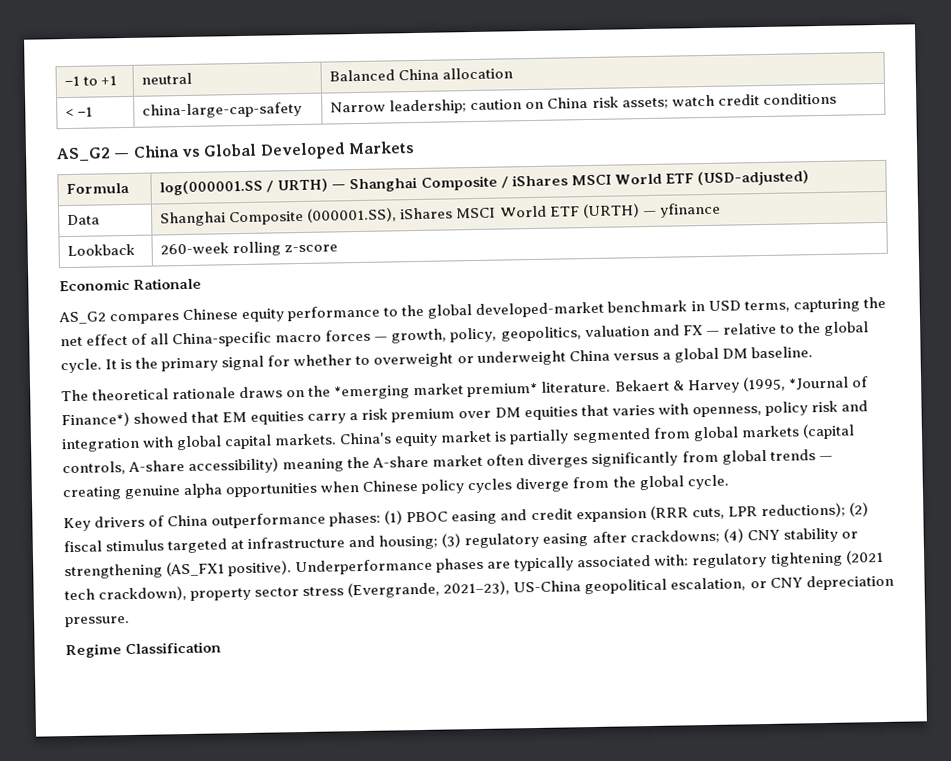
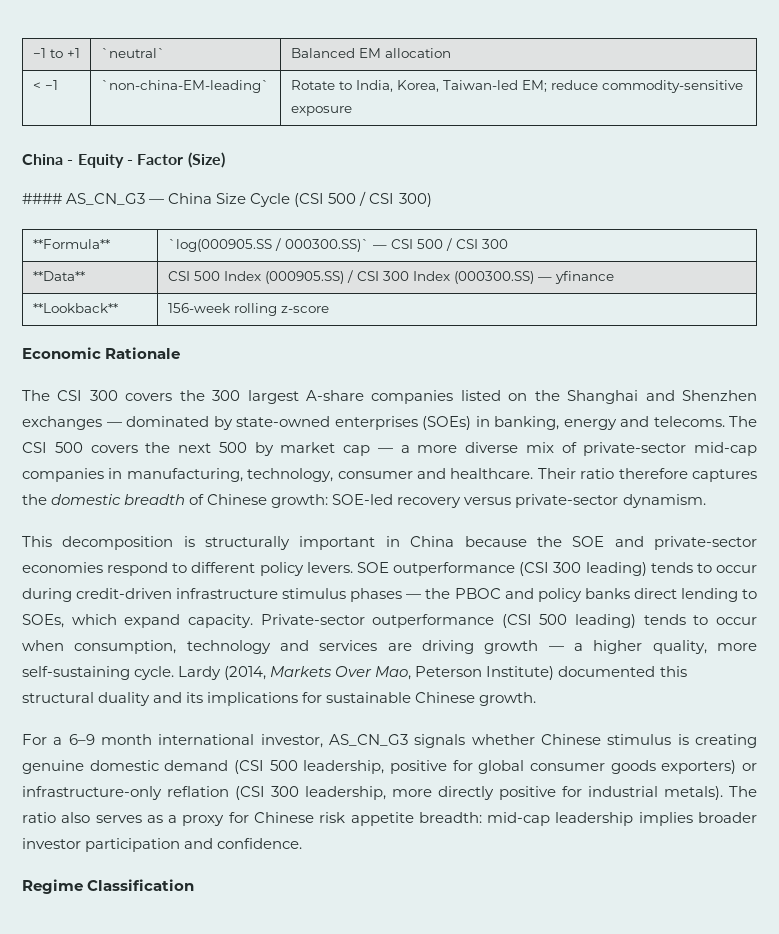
[141,72,193,85] neutral -> [100,48,165,58] `neutral`
[398,68,440,81] China -> [358,48,381,58] EM
[142,101,303,119] [330,92,837,115] [56,141,415,163] [66,182,130,195] [159,170,809,196] [67,214,101,226] [160,203,640,227] china-large-cap-safety | Narrow leadership; caution on China risk assets; watch credit conditions // AS_G2 — China vs Global Developed Markets // Formula | log(000001.SS / URTH) — Shanghai Composite / iShares MSCI World ETF (USD-adjusted) // Data | Shanghai Composite (000001.SS), iShares MSCI World ETF (URTH) -> [100,80,269,93] [290,80,743,93] [290,106,352,116] [22,152,225,168] [22,191,432,207] [32,239,110,249] [167,238,508,252] [32,271,85,281] [167,270,534,284] `non-china-EM-leading` | Rotate to India, Korea, Taiwan-led EM; reduce commodity-sensitive exposure // China - Equity - Factor (Size) // #### AS_CN_G3 — China Size Cycle (CSI 500 / CSI 300) // **Formula** | `log(000905.SS / 000300.SS)` — CSI 500 / CSI 300 // **Data** | CSI 500 Index (000905.SS) / CSI 300 Index (000300.SS)
[67,243,136,257] [160,242,230,255] Lookback | 260-week -> [32,303,118,313] [167,303,230,313] **Lookback** | 156-week
[58,296,886,325] [60,321,869,348] [60,346,813,374] [61,376,869,402] [61,400,868,428] [61,423,855,453] [62,449,833,476] [62,474,729,501] [63,502,869,532] [63,527,858,554] [64,549,884,580] [64,574,894,602] [65,616,130,628] AS_G2 compares Chinese equity performance to the global developed-market benchmark in USD terms, capturing the net effect of all China-specific macro forces — growth, policy, geopolitics, valuation and FX — relative to the global cycle. It is the primary signal for whether to overweight or underweight China versus a global DM baseline. // The theoretical rationale draws on the *emerging market premium* literature. Bekaert & Harvey (1995, *Journal of Finance*) showed that EM equities carry a risk premium over DM equities that varies with openness, policy risk and integration with global capital markets. China's equity market is partially segmented from global markets (capital controls, A-share accessibility) meaning the A-share market often diverges significantly from global trends — creating genuine alpha opportunities when Chinese policy cycles diverge from the global cycle. // Key drivers of China outperformance phases: (1) PBOC easing and credit expansion (RRR cuts, LPR reductions); (2) fiscal stimulus targeted at infrastructure and housing; (3) regulatory easing after crackdowns; (4) CNY stability or strengthening (AS_FX1 positive). Underperformance phases are typically associated with: regulatory tightening (2021 tech crackdown), property sector stress (Evergrande, 2021–23), US-China geopolitical escalation, or CNY depreciation pressure. -> [22,390,758,404] [22,416,757,430] [22,442,757,456] [22,468,757,482] [22,494,706,508] [22,536,758,550] [22,562,758,576] [22,588,758,602] [22,614,757,628] [22,640,758,654] [22,666,687,680] [22,692,537,706] [22,734,758,748] [22,760,757,774] [22,786,757,800] [22,812,758,826] [22,838,303,852] The CSI 300 covers the 300 largest A-share companies listed on the Shanghai and Shenzhen exchanges — dominated by state-owned enterprises (SOEs) in banking, energy and telecoms. The CSI 500 covers the next 500 by market cap — a more diverse mix of private-sector mid-cap companies in manufacturing, technology, consumer and healthcare. Their ratio therefore captures the domestic breadth of Chinese growth: SOE-led recovery versus private-sector dynamism. // This decomposition is structurally important in China because the SOE and private-sector economies respond to different policy levers. SOE outperformance (CSI 300 leading) tends to occur during credit-driven infrastructure stimulus phases — the PBOC and policy banks direct lending to SOEs, which expand capacity. Private-sector outperformance (CSI 500 leading) tends to occur when consumption, technology and services are driving growth — a higher quality, more self-sustaining cycle. Lardy (2014, Markets Over Mao, Peterson Institute) documented this structural duality and its implications for sustainable Chinese growth. // For a 6–9 month international investor, AS_CN_G3 signals whether Chinese stimulus is creating genuine domestic demand (CSI 500 leadership, positive for global consumer goods exporters) or infrastructure-only reflation (CSI 300 leadership, more directly positive for industrial metals). The ratio also serves as a proxy for Chinese risk appetite breadth: mid-cap leadership implies broader investor participation and confidence.

